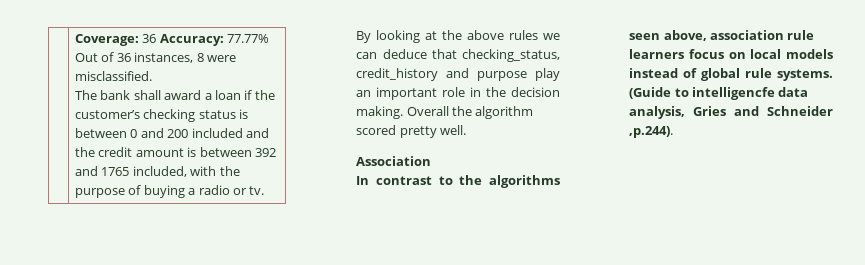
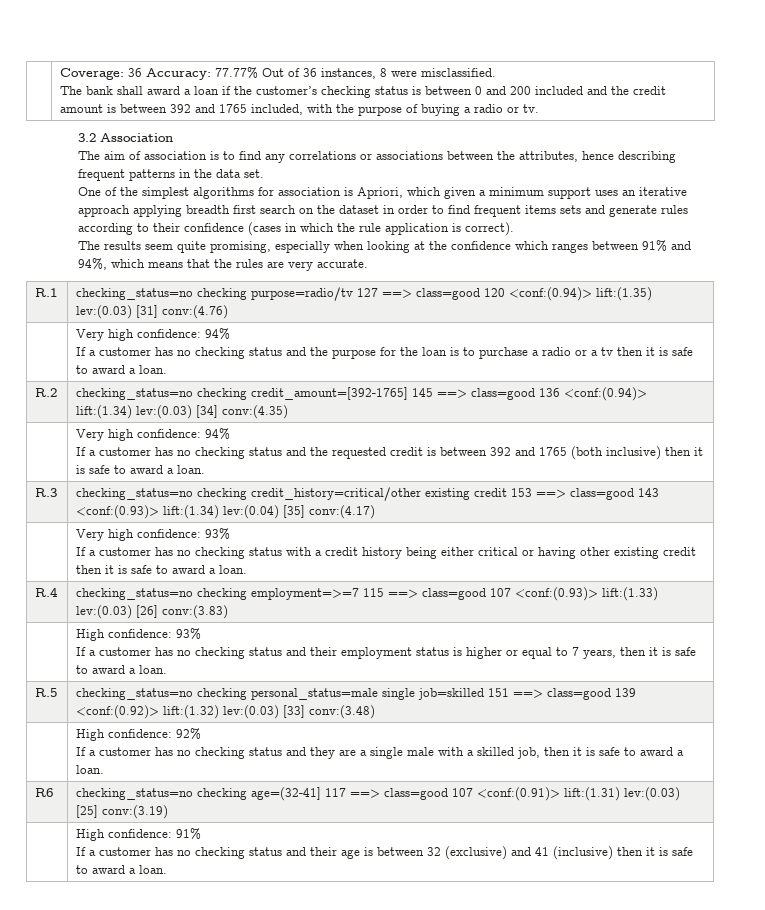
[356,30,560,43] [356,49,560,62] [356,68,560,81] [356,87,560,100] [356,106,534,119] [356,125,467,138] [356,156,432,166] [356,175,560,188] [629,30,815,41] [629,49,833,59] [629,68,833,81] [629,87,809,100] [629,106,833,119] [629,126,674,138] By looking at the above rules we can deduce that checking_status, credit_history and purpose play an important role in the decision making. Overall the algorithm scored pretty well. // Association // In contrast to the algorithms seen above, association rule learners focus on local models instead of global rule systems. (Guide to intelligencfe data analysis, Gries and Schneider ,p.244). -> [77,133,173,142] [77,151,676,163] [77,169,264,181] [77,187,687,199] [77,205,688,217] [77,222,514,236] [77,240,691,253] [77,258,368,271] [35,288,58,297] [76,287,653,301] [76,305,229,319] [76,328,231,341] [76,347,694,359] [76,365,168,374] [35,388,58,397] [76,387,648,401] [76,405,289,419] [76,428,231,441] [76,446,704,460] [76,465,206,474] [35,488,58,497] [76,487,660,501] [76,505,376,519] [76,528,231,541] [76,547,697,559] [76,565,248,574] [35,587,59,597] [76,587,659,601] [76,605,229,619] [76,628,202,641] [76,647,697,659] [76,665,168,674] [35,688,58,697] [76,688,637,700] [76,705,376,719] [76,728,202,741] [76,747,685,759] [76,765,105,774] [35,788,54,797] [76,787,681,801] [76,805,169,819] [76,828,202,841] [76,846,694,860] [76,865,168,874] 3.2 Association // The aim of association is to find any correlations or associations between the attributes, hence describing frequent patterns in the data set. // One of the simplest algorithms for association is Apriori, which given a minimum support uses an iterative approach applying breadth first search on the dataset in order to find frequent items sets and generate rules according to their confidence (cases in which the rule application is correct). // The results seem quite promising, especially when looking at the confidence which ranges between 91% and 94%, which means that the rules are very accurate. // R.1 | checking_status=no checking purpose=radio/tv 127 ==> class=good 120 <conf:(0.94)> lift:(1.35) lev:(0.03) [31] conv:(4.76) // | Very high confidence: 94% // If a customer has no checking status and the purpose for the loan is to purchase a radio or a tv then it is safe to award a loan. // R.2 | checking_status=no checking credit_amount=[392-1765] 145 ==> class=good 136 <conf:(0.94)> lift:(1.34) lev:(0.03) [34] conv:(4.35) // | Very high confidence: 94% // If a customer has no checking status and the requested credit is between 392 and 1765 (both inclusive) then it is safe to award a loan. // R.3 | checking_status=no checking credit_history=critical/other existing credit 153 ==> class=good 143 <conf:(0.93)> lift:(1.34) lev:(0.04) [35] conv:(4.17) // | Very high confidence: 93% // If a customer has no checking status with a credit history being either critical or having other existing credit then it is safe to award a loan. // R.4 | checking_status=no checking employment=>=7 115 ==> class=good 107 <conf:(0.93)> lift:(1.33) lev:(0.03) [26] conv:(3.83) // | High confidence: 93% // If a customer has no checking status and their employment status is higher or equal to 7 years, then it is safe to award a loan. // R.5 | checking_status=no checking personal_status=male single job=skilled 151 ==> class=good 139 <conf:(0.92)> lift:(1.32) lev:(0.03) [33] conv:(3.48) // | High confidence: 92% // If a customer has no checking status and they are a single male with a skilled job, then it is safe to award a loan. // R6 | checking_status=no checking age=(32-41] 117 ==> class=good 107 <conf:(0.91)> lift:(1.31) lev:(0.03) [25] conv:(3.19) // | High confidence: 91% // If a customer has no checking status and their age is between 32 (exclusive) and 41 (inclusive) then it is safe to award a loan.

